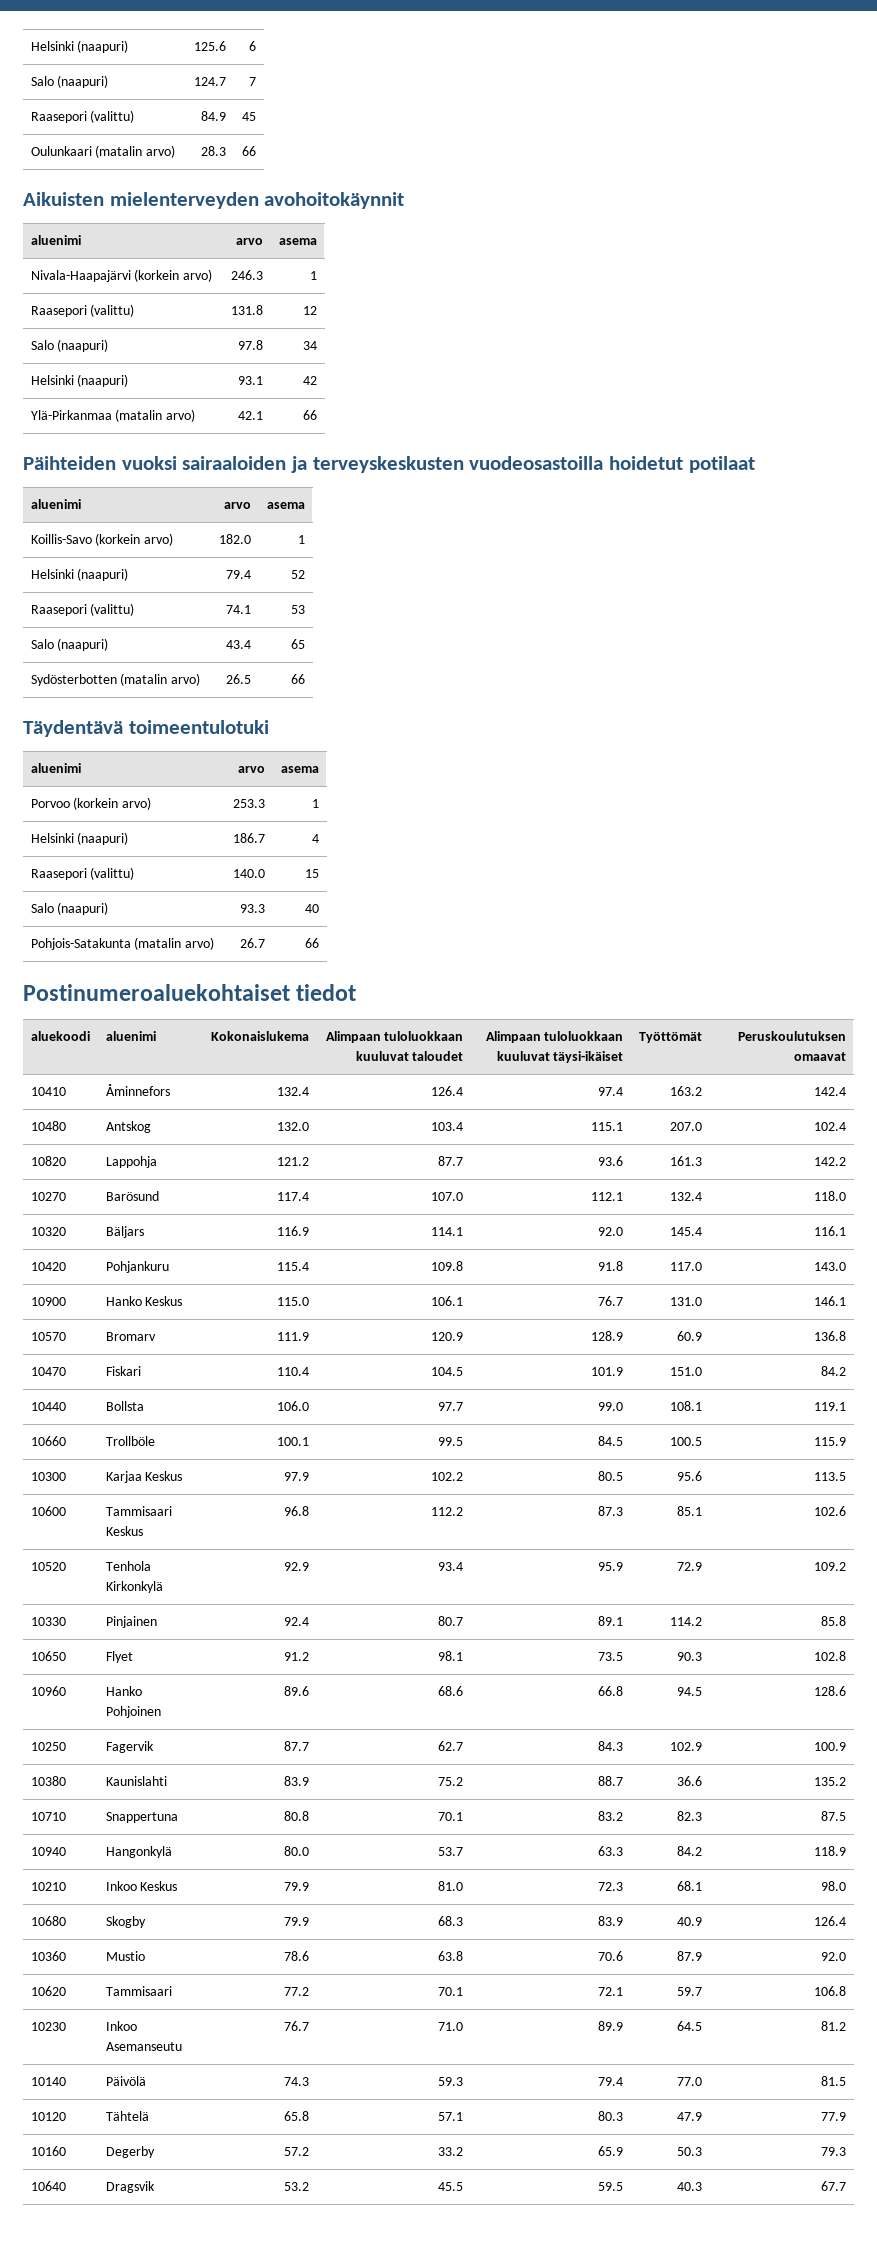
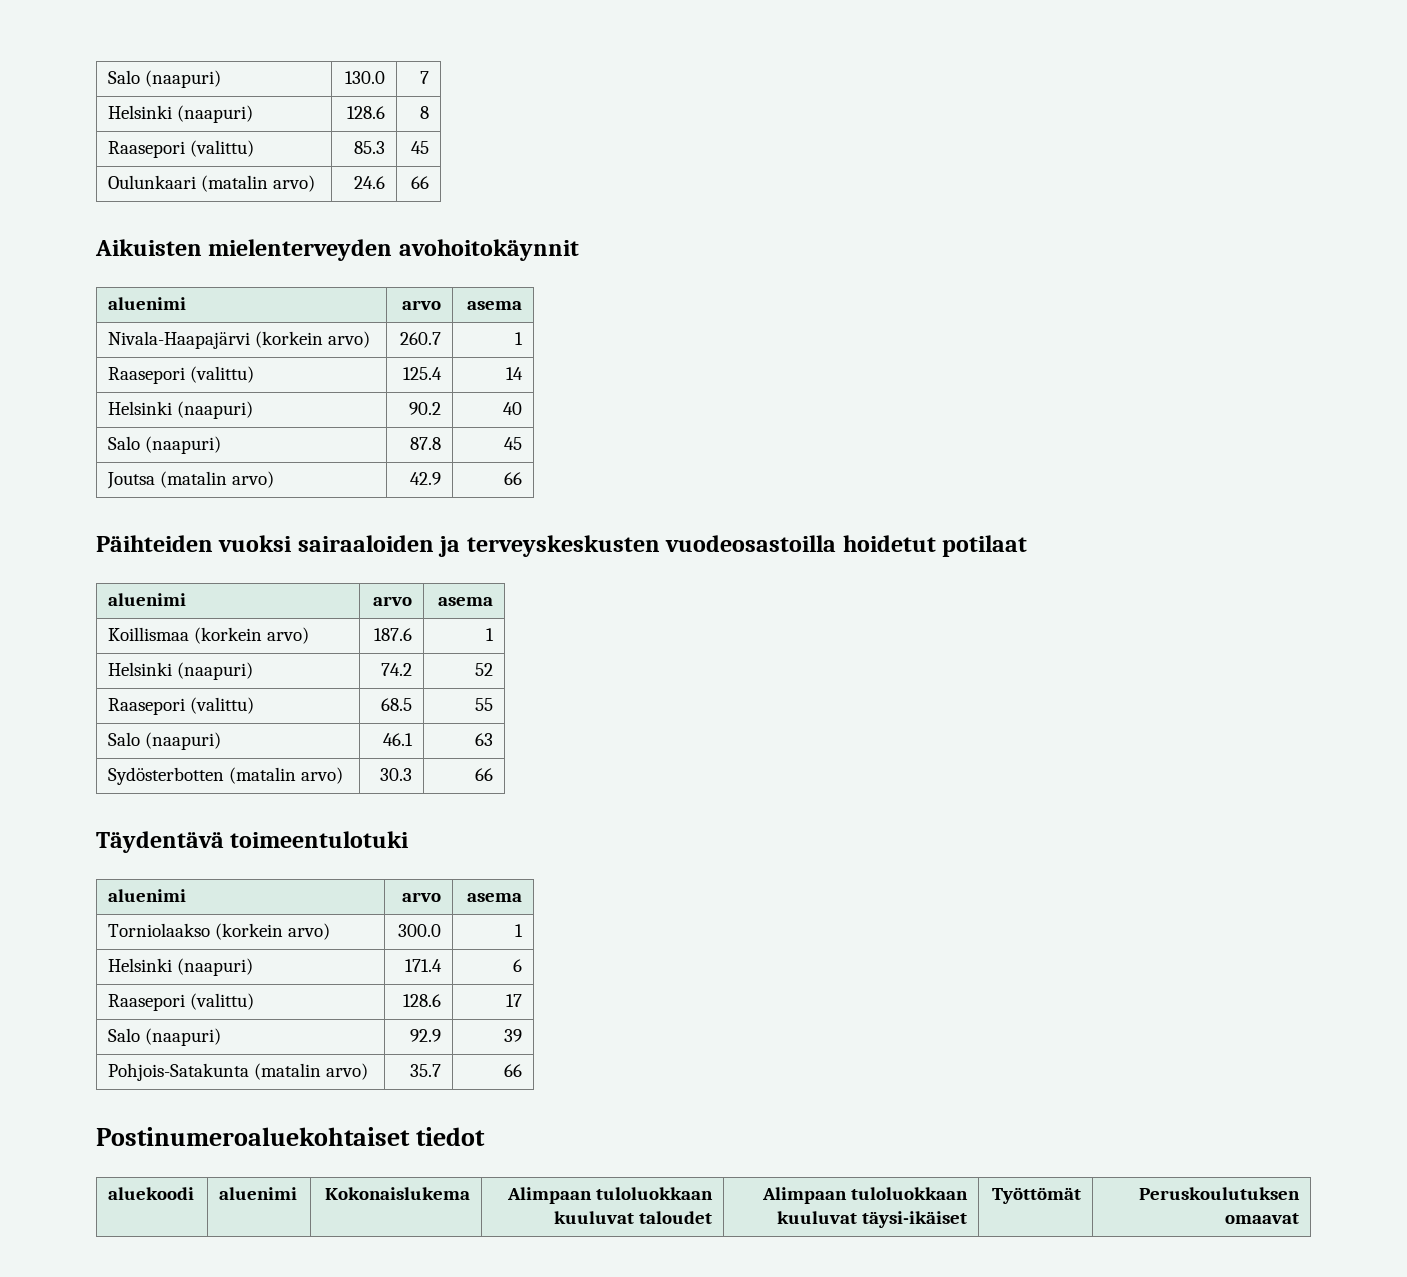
[30,40,129,53] [194,41,227,51] [249,41,257,51] [30,75,109,88] [194,77,227,86] [249,77,257,86] [30,110,135,123] [201,111,227,121] Helsinki (naapuri) | 125.6 | 6 // Salo (naapuri) | 124.7 | 7 // Raasepori (valittu) | 84.9 -> [108,70,222,88] [344,71,385,84] [419,71,429,84] [108,105,254,123] [346,106,385,119] [419,106,429,119] [108,140,255,158] [353,141,385,154] Salo (naapuri) | 130.0 | 7 // Helsinki (naapuri) | 128.6 | 8 // Raasepori (valittu) | 85.3
[201,146,227,156] 28.3 -> [353,176,385,189] 24.6
[231,270,264,280] 246.3 -> [399,332,441,345] 260.7
[231,305,264,315] [303,306,318,315] [30,339,109,352] [238,340,264,350] [303,341,318,350] [30,374,129,387] [238,376,264,385] [303,376,318,385] [30,409,196,422] [238,411,264,420] 131.8 | 12 // Salo (naapuri) | 97.8 | 34 // Helsinki (naapuri) | 93.1 | 42 // Ylä-Pirkanmaa (matalin arvo) | 42.1 -> [402,367,442,380] [505,367,523,380] [108,401,254,419] [408,402,441,415] [502,402,522,415] [108,436,222,454] [409,437,441,450] [503,437,522,450] [107,471,275,489] [409,472,441,485] 125.4 | 14 // Helsinki (naapuri) | 90.2 | 40 // Salo (naapuri) | 87.8 | 45 // Joutsa (matalin arvo) | 42.9
[30,533,174,546] [219,534,252,544] [298,535,306,544] [30,568,129,581] [226,570,252,579] Koillis-Savo (korkein arvo) | 182.0 | 1 // Helsinki (naapuri) | 79.4 -> [108,627,310,644] [373,628,412,641] [485,628,494,641] [108,662,254,680] [380,663,412,676] Koillismaa (korkein arvo) | 187.6 | 1 // Helsinki (naapuri) | 74.2
[226,605,252,614] [291,605,306,614] [30,638,109,651] [226,640,252,649] [291,639,306,649] 74.1 | 53 // Salo (naapuri) | 43.4 | 65 -> [380,698,412,711] [474,698,493,711] [108,732,222,750] [382,733,413,746] [474,733,493,746] 68.5 | 55 // Salo (naapuri) | 46.1 | 63
[226,674,252,684] 26.5 -> [379,768,412,781] 30.3
[30,797,152,810] [233,799,266,808] [312,799,320,808] [30,832,129,845] [233,833,266,843] [312,834,320,843] [30,867,135,880] [233,869,266,878] [305,869,320,878] [30,902,109,915] [240,904,266,913] [305,904,320,913] Porvoo (korkein arvo) | 253.3 | 1 // Helsinki (naapuri) | 186.7 | 4 // Raasepori (valittu) | 140.0 | 15 // Salo (naapuri) | 93.3 | 40 -> [108,923,331,940] [397,924,441,937] [514,924,523,937] [108,958,254,976] [404,959,442,972] [512,959,522,972] [108,993,255,1011] [402,994,441,1007] [505,994,522,1007] [108,1028,222,1046] [409,1029,441,1042] [503,1029,522,1042] Torniolaakso (korkein arvo) | 300.0 | 1 // Helsinki (naapuri) | 171.4 | 6 // Raasepori (valittu) | 128.6 | 17 // Salo (naapuri) | 92.9 | 39
[240,938,266,948] 26.7 -> [409,1064,441,1077] 35.7
[30,1087,66,1096] [105,1084,170,1096] [277,1087,310,1096] [431,1086,464,1096] [598,1087,624,1096] [670,1086,703,1096] [814,1087,847,1096] [30,1121,66,1131] [105,1121,151,1133] [277,1122,310,1131] [431,1122,464,1131] [591,1122,624,1131] [670,1122,703,1131] [814,1122,847,1131] [30,1156,66,1166] [105,1156,157,1168] [277,1157,310,1166] [438,1156,464,1166] [598,1156,624,1166] [670,1156,703,1166] [814,1157,847,1166] [30,1192,66,1201] [105,1191,159,1201] [277,1192,310,1201] [431,1192,464,1201] [591,1192,624,1201] [670,1192,703,1201] [814,1191,847,1201] [30,1227,66,1236] [105,1226,144,1238] [277,1226,310,1236] [431,1227,464,1236] [598,1227,624,1236] [670,1227,703,1236] [814,1226,847,1236] [30,1262,66,1271] [105,1261,169,1273] [277,1262,310,1271] [431,1261,464,1271] [598,1261,624,1271] [670,1262,703,1271] [814,1262,847,1271] [30,1297,66,1306] [105,1296,183,1306] [277,1297,310,1306] [431,1296,464,1306] [598,1296,624,1306] [670,1297,703,1306] [814,1296,847,1306] [30,1332,66,1341] [105,1332,156,1341] [277,1332,310,1341] [431,1332,464,1341] [591,1331,624,1341] [677,1331,703,1341] [814,1331,847,1341] [30,1367,66,1376] [105,1366,141,1376] [277,1367,310,1376] [431,1367,464,1376] [591,1367,624,1376] [670,1367,703,1376] [821,1366,847,1376] [30,1402,66,1411] [105,1401,144,1411] [277,1401,310,1411] [438,1402,464,1411] [598,1402,624,1411] [670,1401,703,1411] [814,1402,847,1411] [30,1436,66,1446] [105,1436,155,1446] [277,1437,310,1446] [438,1437,464,1446] [598,1436,624,1446] [670,1437,703,1446] [814,1437,847,1446] [30,1472,66,1481] [105,1471,183,1483] [284,1472,310,1481] [431,1472,464,1481] [598,1471,624,1481] [677,1471,703,1481] [814,1472,847,1481] [30,1506,66,1516] [105,1506,172,1516] [105,1526,143,1536] [284,1506,310,1516] [431,1507,464,1516] [598,1506,624,1516] [677,1506,703,1516] [814,1506,847,1516] [30,1562,66,1571] [105,1561,151,1571] [105,1581,163,1593] [284,1562,310,1571] [438,1562,464,1571] [598,1562,624,1571] [677,1562,703,1571] [814,1562,847,1571] [30,1617,66,1626] [105,1616,157,1628] [284,1617,310,1626] [438,1616,464,1626] [598,1616,624,1626] [670,1617,703,1626] [821,1616,847,1626] [30,1651,66,1661] [105,1651,133,1663] [284,1652,310,1661] [438,1651,464,1661] [598,1652,624,1661] [677,1652,703,1661] [814,1651,847,1661] [30,1686,66,1696] [105,1686,142,1696] [105,1706,161,1718] [284,1686,310,1696] [438,1686,464,1696] [598,1686,624,1696] [677,1687,703,1696] [814,1686,847,1696] [30,1742,66,1751] [105,1741,154,1753] [284,1741,310,1751] [438,1741,464,1751] [598,1741,624,1751] [670,1742,703,1751] [814,1742,847,1751] [30,1776,66,1786] [105,1776,167,1786] [284,1776,310,1786] [438,1777,464,1786] [598,1776,624,1786] [677,1776,703,1786] [814,1777,847,1786] [30,1812,66,1821] [105,1812,178,1823] [284,1811,310,1821] [438,1812,464,1821] [598,1811,624,1821] [677,1811,703,1821] [821,1811,847,1821] [30,1847,66,1856] [105,1846,172,1858] [284,1846,310,1856] [438,1847,464,1856] [598,1846,624,1856] [677,1846,703,1856] [814,1846,847,1856] [30,1882,66,1891] [105,1881,178,1891] [284,1882,310,1891] [438,1881,464,1891] [598,1882,624,1891] [677,1881,703,1891] [821,1881,847,1891] [30,1916,66,1926] [105,1916,146,1928] [284,1917,310,1926] [438,1916,464,1926] [598,1916,624,1926] [677,1917,703,1926] [814,1916,847,1926] [30,1951,66,1961] [105,1951,145,1961] [284,1951,310,1961] [438,1951,464,1961] [598,1951,624,1961] [677,1951,703,1961] [821,1952,847,1961] [30,1986,66,1996] [105,1986,172,1996] [284,1987,310,1996] [438,1987,464,1996] [598,1987,624,1996] [677,1987,703,1996] [814,1986,847,1996] [30,2022,66,2031] [105,2021,137,2031] [105,2042,182,2051] [284,2021,310,2031] [438,2022,464,2031] [598,2021,624,2031] [677,2021,703,2031] [821,2021,847,2031] [30,2077,66,2086] [105,2076,146,2086] [284,2077,310,2086] [438,2077,464,2086] [598,2077,624,2086] [677,2077,703,2086] [821,2076,847,2086] [30,2112,66,2121] [105,2111,149,2121] [284,2111,310,2121] [438,2112,464,2121] [598,2111,624,2121] [677,2112,703,2121] [821,2112,847,2121] [30,2146,66,2156] [105,2146,155,2158] [284,2147,310,2156] [438,2147,464,2156] [598,2146,624,2156] [677,2147,703,2156] [821,2147,847,2156] [30,2181,66,2191] [105,2181,155,2193] [284,2182,310,2191] [438,2182,464,2191] [598,2182,624,2191] [677,2182,703,2191] [821,2181,847,2191] // 10410 | Åminnefors | 132.4 | 126.4 | 97.4 | 163.2 | 142.4 // 10480 | Antskog | 132.0 | 103.4 | 115.1 | 207.0 | 102.4 // 10820 | Lappohja | 121.2 | 87.7 | 93.6 | 161.3 | 142.2 // 10270 | Barösund | 117.4 | 107.0 | 112.1 | 132.4 | 118.0 // 10320 | Bäljars | 116.9 | 114.1 | 92.0 | 145.4 | 116.1 // 10420 | Pohjankuru | 115.4 | 109.8 | 91.8 | 117.0 | 143.0 // 10900 | Hanko Keskus | 115.0 | 106.1 | 76.7 | 131.0 | 146.1 // 10570 | Bromarv | 111.9 | 120.9 | 128.9 | 60.9 | 136.8 // 10470 | Fiskari | 110.4 | 104.5 | 101.9 | 151.0 | 84.2 // 10440 | Bollsta | 106.0 | 97.7 | 99.0 | 108.1 | 119.1 // 10660 | Trollböle | 100.1 | 99.5 | 84.5 | 100.5 | 115.9 // 10300 | Karjaa Keskus | 97.9 | 102.2 | 80.5 | 95.6 | 113.5 // 10600 | Tammisaari Keskus | 96.8 | 112.2 | 87.3 | 85.1 | 102.6 // 10520 | Tenhola Kirkonkylä | 92.9 | 93.4 | 95.9 | 72.9 | 109.2 // 10330 | Pinjainen | 92.4 | 80.7 | 89.1 | 114.2 | 85.8 // 10650 | Flyet | 91.2 | 98.1 | 73.5 | 90.3 | 102.8 // 10960 | Hanko Pohjoinen | 89.6 | 68.6 | 66.8 | 94.5 | 128.6 // 10250 | Fagervik | 87.7 | 62.7 | 84.3 | 102.9 | 100.9 // 10380 | Kaunislahti | 83.9 | 75.2 | 88.7 | 36.6 | 135.2 // 10710 | Snappertuna | 80.8 | 70.1 | 83.2 | 82.3 | 87.5 // 10940 | Hangonkylä | 80.0 | 53.7 | 63.3 | 84.2 | 118.9 // 10210 | Inkoo Keskus | 79.9 | 81.0 | 72.3 | 68.1 | 98.0 // 10680 | Skogby | 79.9 | 68.3 | 83.9 | 40.9 | 126.4 // 10360 | Mustio | 78.6 | 63.8 | 70.6 | 87.9 | 92.0 // 10620 | Tammisaari | 77.2 | 70.1 | 72.1 | 59.7 | 106.8 // 10230 | Inkoo Asemanseutu | 76.7 | 71.0 | 89.9 | 64.5 | 81.2 // 10140 | Päivölä | 74.3 | 59.3 | 79.4 | 77.0 | 81.5 // 10120 | Tähtelä | 65.8 | 57.1 | 80.3 | 47.9 | 77.9 // 10160 | Degerby | 57.2 | 33.2 | 65.9 | 50.3 | 79.3 // 10640 | Dragsvik | 53.2 | 45.5 | 59.5 | 40.3 | 67.7 -> (1299, 1218) none

